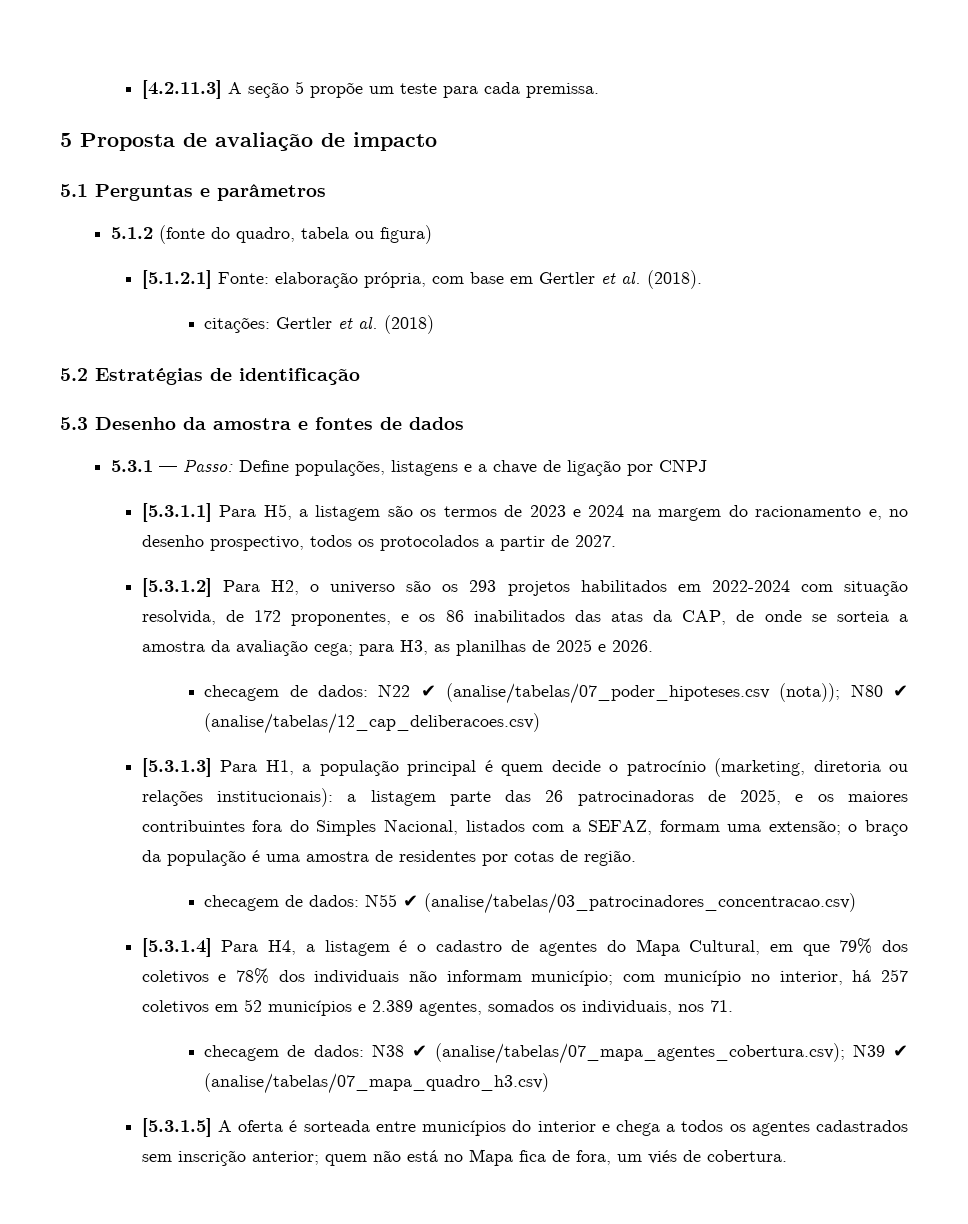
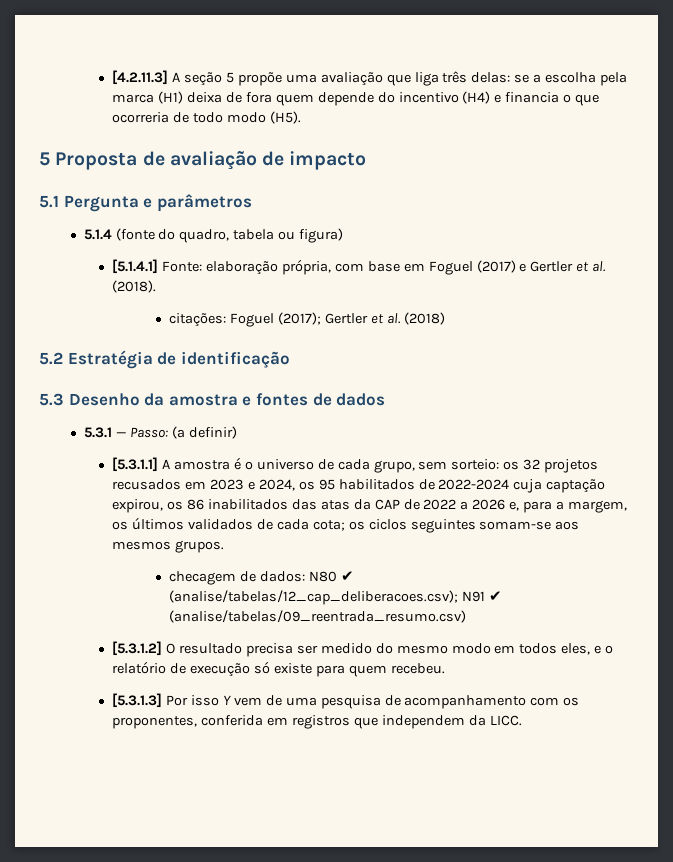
[368,82,599,98] um teste para cada premissa. -> [285,71,628,86] [112,91,600,106] [112,111,301,124] uma avaliação que liga três delas: se a escolha pela marca (H1) deixa de fora quem depende do incentivo (H4) e financia o que ocorreria de todo modo (H5).
[95,184,193,201] Perguntas -> [63,195,139,212] Pergunta
[110,227,153,239] 5.1.2 -> [83,229,112,240] 5.1.4
[141,270,212,289] [5.1.2.1] -> [112,259,159,274] [5.1.4.1]
(533, 280) none -> [428,260,527,275] Foguel (2017) e
(271, 325) none -> [230,312,322,327] Foguel (2017);
[95,368,203,385] Estratégias -> [67,350,153,369] Estratégia
[238,459,707,476] [141,503,909,522] [141,535,616,551] [141,578,909,597] [141,610,410,626] Define populações, listagens e a chave de ligação por CNPJ // [5.3.1.1] Para H5, a listagem são os termos de 2023 e 2024 na margem do racionamento e, no desenho prospectivo, todos os protocolados a partir de 2027. // [5.3.1.2] Para H2, o universo são os 293 projetos habilitados em 2022-2024 com situação resolvida, de 172 proponentes, e -> [172,426,238,439] [112,457,599,473] [112,479,606,493] [112,499,164,513] (a definir) // [5.3.1.1] A amostra é o universo de cada grupo, sem sorteio: os 32 projetos recusados em 2023 e 2024, os 95 habilitados de 2022-2024 cuja captação expirou,
[682,610,908,625] [141,639,653,656] [204,683,908,704] [204,713,541,734] [141,758,909,777] [141,788,908,807] [141,819,909,836] [141,850,636,866] [204,893,857,914] [141,938,908,957] [141,968,908,986] [141,999,733,1016] [204,1043,908,1064] [204,1073,550,1094] [141,1118,908,1137] [141,1149,787,1166] CAP, de onde se sorteia a amostra da avaliação cega; para H3, as planilhas de 2025 e 2026. // checagem de dados: N22 ✔ (analise/tabelas/07_poder_hipoteses.csv (nota)); N80 ✔ (analise/tabelas/12_cap_deliberacoes.csv) // [5.3.1.3] Para H1, a população principal é quem decide o patrocínio (marketing, diretoria ou relações institucionais): a listagem parte das 26 patrocinadoras de 2025, e os maiores contribuintes fora do Simples Nacional, listados com a SEFAZ, formam uma extensão; o braço da população é uma amostra de residentes por cotas de região. // checagem de dados: N55 ✔ (analise/tabelas/03_patrocinadores_concentracao.csv) // [5.3.1.4] Para H4, a listagem é o cadastro de agentes do Mapa Cultural, em que 79% dos coletivos e 78% dos individuais não informam município; com município no interior, há 257 coletivos em 52 municípios e 2.389 agentes, somados os individuais, nos 71. // checagem de dados: N38 ✔ (analise/tabelas/07_mapa_agentes_cobertura.csv); N39 ✔ (analise/tabelas/07_mapa_quadro_h3.csv) // [5.3.1.5] A oferta é sorteada entre municípios do interior e chega a todos os agentes cadastrados sem inscrição anterior; quem não está no Mapa fica de fora, um viés de cobertura. -> [374,499,627,513] [112,517,580,533] [112,540,225,553] [169,571,355,585] [169,590,503,605] [169,610,467,623] [112,641,614,657] [112,661,445,677] [112,693,580,709] [112,715,522,729] CAP de 2022 a 2026 e, para a margem, os últimos validados de cada cota; os ciclos seguintes somam-se aos mesmos grupos. // checagem de dados: N80 ✔ (analise/tabelas/12_cap_deliberacoes.csv); N91 ✔ (analise/tabelas/09_reentrada_resumo.csv) // [5.3.1.2] O resultado precisa ser medido do mesmo modo em todos eles, e o relatório de execução só existe para quem recebeu. // [5.3.1.3] Por isso Y vem de uma pesquisa de acompanhamento com os proponentes, conferida em registros que independem da LICC.

